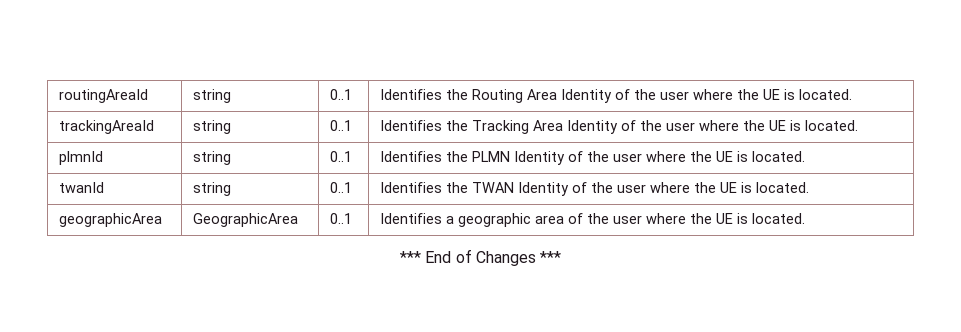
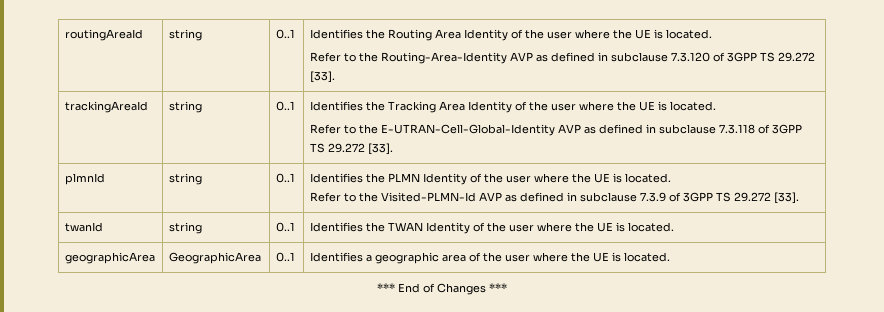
(852, 94) none -> [309,52,815,64] [309,71,335,83] // Refer to the Routing-Area-Identity AVP as defined in subclause 7.3.120 of 3GPP TS 29.272 [33].
(858, 125) none -> [309,124,802,136] [309,143,393,155] // Refer to the E-UTRAN-Cell-Global-Identity AVP as defined in subclause 7.3.118 of 3GPP TS 29.272 [33].
(805, 156) none -> [309,192,799,204] // Refer to the Visited-PLMN-Id AVP as defined in subclause 7.3.9 of 3GPP TS 29.272 [33].

